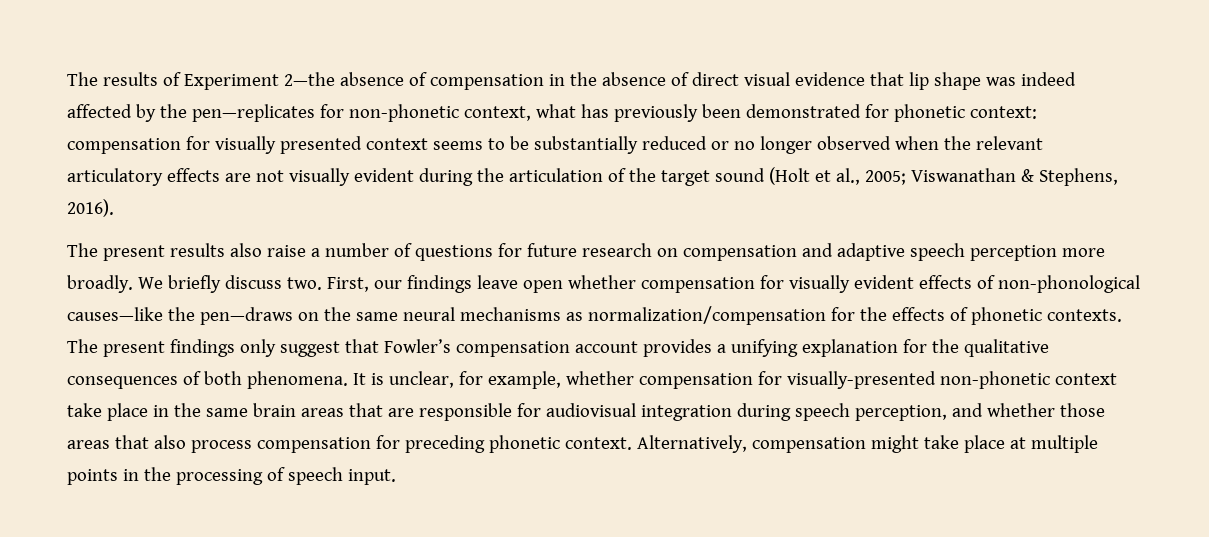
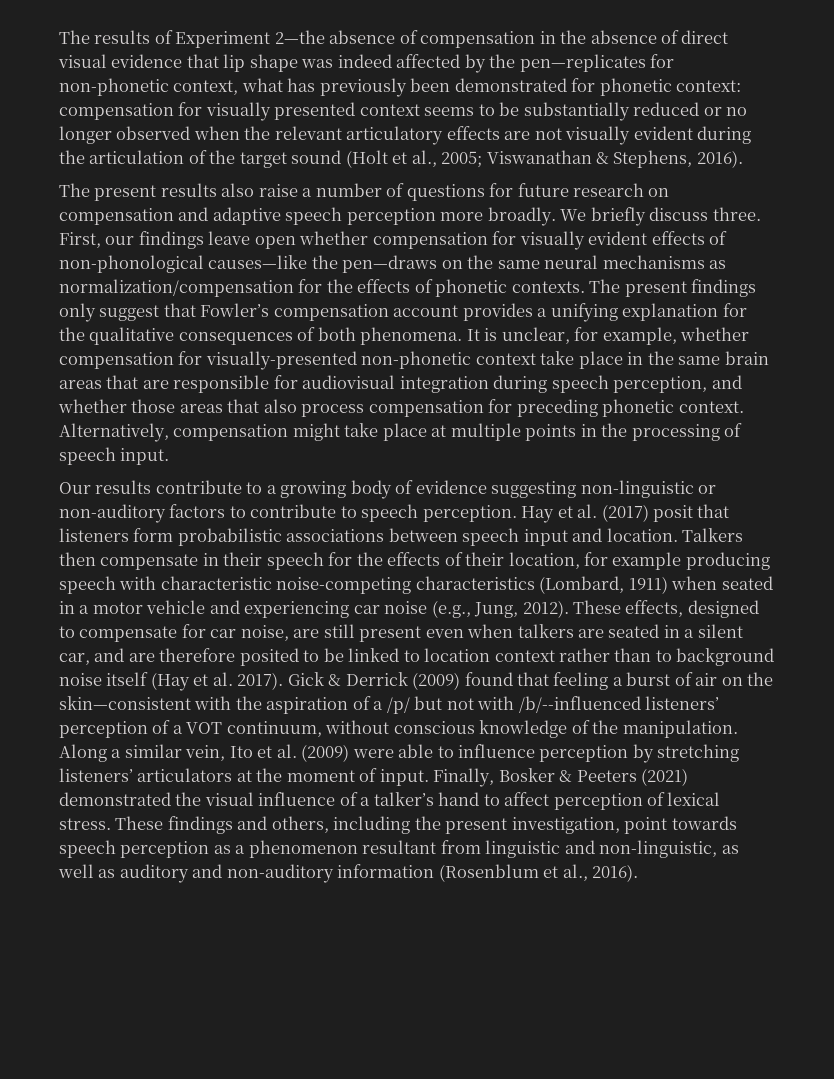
[286,277,322,290] two. -> [712,207,761,221] three.
(396, 477) none -> [59,480,717,499] [59,504,730,523] [59,528,744,546] [59,552,770,570] [59,576,773,594] [59,600,759,618] [59,624,743,642] [59,648,775,666] [59,672,774,691] [59,696,720,714] [59,720,738,738] [59,744,740,763] [59,768,689,787] [59,792,721,810] [59,816,737,834] [59,840,739,858] [58,864,639,883] // Our results contribute to a growing body of evidence suggesting non-linguistic or non-auditory factors to contribute to speech perception. Hay et al. (2017) posit that listeners form probabilistic associations between speech input and location. Talkers then compensate in their speech for the effects of their location, for example producing speech with characteristic noise-competing characteristics (Lombard, 1911) when seated in a motor vehicle and experiencing car noise (e.g., Jung, 2012). These effects, designed to compensate for car noise, are still present even when talkers are seated in a silent car, and are therefore posited to be linked to location context rather than to background noise itself (Hay et al. 2017). Gick & Derrick (2009) found that feeling a burst of air on the skin—consistent with the aspiration of a /p/ but not with /b/--influenced listeners’ perception of a VOT continuum, without conscious knowledge of the manipulation. Along a similar vein, Ito et al. (2009) were able to influence perception by stretching listeners’ articulators at the moment of input. Finally, Bosker & Peeters (2021) demonstrated the visual influence of a talker’s hand to affect perception of lexical stress. These findings and others, including the present investigation, point towards speech perception as a phenomenon resultant from linguistic and non-linguistic, as well as auditory and non-auditory information (Rosenblum et al., 2016).

